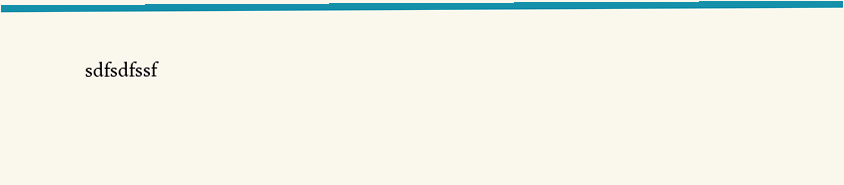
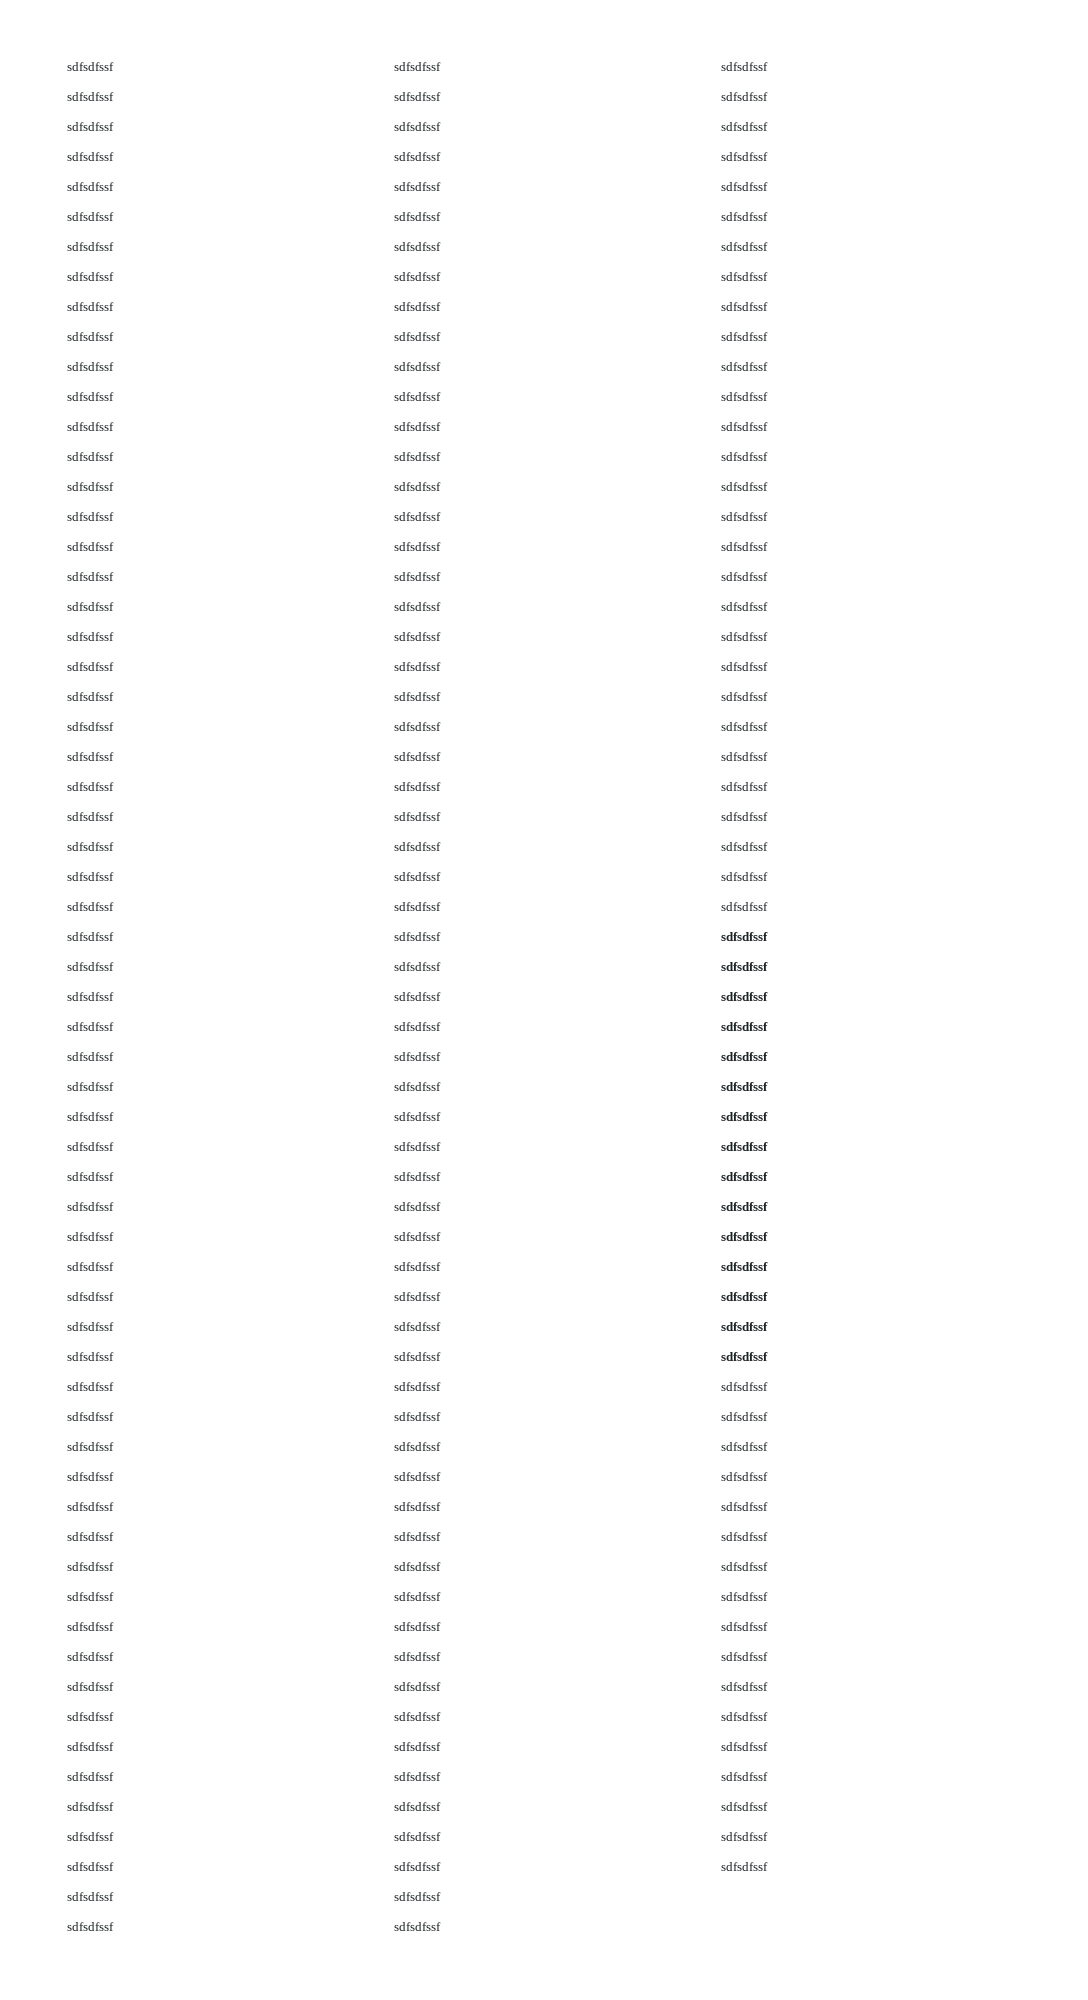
[84,61,160,77] sdfsdfssf -> [67,62,114,71] [67,92,114,101] [67,122,114,131] [67,152,114,161] [67,182,114,191] [67,212,114,221] [67,242,114,251] [67,272,114,281] [67,302,114,311] [67,332,114,341] [67,362,114,371] [67,392,114,401] [67,422,114,431] [67,452,114,461] [67,482,114,491] [67,512,114,521] [67,542,114,551] [67,572,114,581] [67,602,114,611] [67,632,114,641] [67,662,114,671] [67,692,114,701] [67,722,114,731] [67,752,114,761] [67,782,114,791] [67,812,114,821] [67,842,114,851] [67,872,114,881] [67,902,114,911] [67,932,114,941] [67,962,114,971] [67,992,114,1001] [67,1022,114,1031] [67,1052,114,1061] [67,1082,114,1091] [67,1112,114,1121] [67,1142,114,1151] [67,1172,114,1181] [67,1202,114,1211] [67,1232,114,1241] [67,1262,114,1271] [67,1292,114,1301] [67,1322,114,1331] [67,1352,114,1361] [67,1382,114,1391] [67,1412,114,1421] [67,1442,114,1451] [67,1472,114,1481] [67,1502,114,1511] [67,1532,114,1541] [67,1562,114,1571] [67,1592,114,1601] [67,1622,114,1631] [67,1652,114,1661] [67,1682,114,1691] [67,1712,114,1721] [67,1742,114,1751] [67,1772,114,1781] [67,1802,114,1811] [67,1832,114,1841] [67,1862,114,1871] [67,1892,114,1901] [67,1922,114,1931] [394,62,441,71] [394,92,441,101] [394,122,441,131] [394,152,441,161] [394,182,441,191] [394,212,441,221] [394,242,441,251] [394,272,441,281] [394,302,441,311] [394,332,441,341] [394,362,441,371] [394,392,441,401] [394,422,441,431] [394,452,441,461] [394,482,441,491] [394,512,441,521] [394,542,441,551] [394,572,441,581] [394,602,441,611] [394,632,441,641] [394,662,441,671] [394,692,441,701] [394,722,441,731] [394,752,441,761] [394,782,441,791] [394,812,441,821] [394,842,441,851] [394,872,441,881] [394,902,441,911] [394,932,441,941] [394,962,441,971] [394,992,441,1001] [394,1022,441,1031] [394,1052,441,1061] [394,1082,441,1091] [394,1112,441,1121] [394,1142,441,1151] [394,1172,441,1181] [394,1202,441,1211] [394,1232,441,1241] [394,1262,441,1271] [394,1292,441,1301] [394,1322,441,1331] [394,1352,441,1361] [394,1382,441,1391] [394,1412,441,1421] [394,1442,441,1451] [394,1472,441,1481] [394,1502,441,1511] [394,1532,441,1541] [394,1562,441,1571] [394,1592,441,1601] [394,1622,441,1631] [394,1652,441,1661] [394,1682,441,1691] [394,1712,441,1721] [394,1742,441,1751] [394,1772,441,1781] [394,1802,441,1811] [394,1832,441,1841] [394,1862,441,1871] [394,1892,441,1901] [394,1922,441,1931] [721,62,768,71] [721,92,768,101] [721,122,768,131] [721,152,768,161] [721,182,768,191] [721,212,768,221] [721,242,768,251] [721,272,768,281] [721,302,768,311] [721,332,768,341] [721,362,768,371] [721,392,768,401] [721,422,768,431] [721,452,768,461] [721,482,768,491] [721,512,768,521] [721,542,768,551] [721,572,768,581] [721,602,768,611] [721,632,768,641] [721,662,768,671] [721,692,768,701] [721,722,768,731] [721,752,768,761] [721,782,768,791] [721,812,768,821] [721,842,768,851] [721,872,768,881] [721,902,768,911] [721,932,768,941] [721,962,768,971] [721,992,768,1001] [721,1022,768,1031] [721,1052,768,1061] [721,1082,768,1091] [721,1112,768,1121] [721,1142,768,1151] [721,1172,768,1181] [721,1202,768,1211] [721,1232,768,1241] [721,1262,768,1271] [721,1292,768,1301] [721,1322,768,1331] [721,1352,768,1361] [721,1382,768,1391] [721,1412,768,1421] [721,1442,768,1451] [721,1472,768,1481] [721,1502,768,1511] [721,1532,768,1541] [721,1562,768,1571] [721,1592,768,1601] [721,1622,768,1631] [721,1652,768,1661] [721,1682,768,1691] [721,1712,768,1721] [721,1742,768,1751] [721,1772,768,1781] [721,1802,768,1811] [721,1832,768,1841] [721,1862,768,1871] sdfsdfssf // sdfsdfssf // sdfsdfssf // sdfsdfssf // sdfsdfssf // sdfsdfssf // sdfsdfssf // sdfsdfssf // sdfsdfssf // sdfsdfssf // sdfsdfssf // sdfsdfssf // sdfsdfssf // sdfsdfssf // sdfsdfssf // sdfsdfssf // sdfsdfssf // sdfsdfssf // sdfsdfssf // sdfsdfssf // sdfsdfssf // sdfsdfssf // sdfsdfssf // sdfsdfssf // sdfsdfssf // sdfsdfssf // sdfsdfssf // sdfsdfssf // sdfsdfssf // sdfsdfssf // sdfsdfssf // sdfsdfssf // sdfsdfssf // sdfsdfssf // sdfsdfssf // sdfsdfssf // sdfsdfssf // sdfsdfssf // sdfsdfssf // sdfsdfssf // sdfsdfssf // sdfsdfssf // sdfsdfssf // sdfsdfssf // sdfsdfssf // sdfsdfssf // sdfsdfssf // sdfsdfssf // sdfsdfssf // sdfsdfssf // sdfsdfssf // sdfsdfssf // sdfsdfssf // sdfsdfssf // sdfsdfssf // sdfsdfssf // sdfsdfssf // sdfsdfssf // sdfsdfssf // sdfsdfssf // sdfsdfssf // sdfsdfssf // sdfsdfssf // sdfsdfssf // sdfsdfssf // sdfsdfssf // sdfsdfssf // sdfsdfssf // sdfsdfssf // sdfsdfssf // sdfsdfssf // sdfsdfssf // sdfsdfssf // sdfsdfssf // sdfsdfssf // sdfsdfssf // sdfsdfssf // sdfsdfssf // sdfsdfssf // sdfsdfssf // sdfsdfssf // sdfsdfssf // sdfsdfssf // sdfsdfssf // sdfsdfssf // sdfsdfssf // sdfsdfssf // sdfsdfssf // sdfsdfssf // sdfsdfssf // sdfsdfssf // sdfsdfssf // sdfsdfssf // sdfsdfssf // sdfsdfssf // sdfsdfssf // sdfsdfssf // sdfsdfssf // sdfsdfssf // sdfsdfssf // sdfsdfssf // sdfsdfssf // sdfsdfssf // sdfsdfssf // sdfsdfssf // sdfsdfssf // sdfsdfssf // sdfsdfssf // sdfsdfssf // sdfsdfssf // sdfsdfssf // sdfsdfssf // sdfsdfssf // sdfsdfssf // sdfsdfssf // sdfsdfssf // sdfsdfssf // sdfsdfssf // sdfsdfssf // sdfsdfssf // sdfsdfssf // sdfsdfssf // sdfsdfssf // sdfsdfssf // sdfsdfssf // sdfsdfssf // sdfsdfssf // sdfsdfssf // sdfsdfssf // sdfsdfssf // sdfsdfssf // sdfsdfssf // sdfsdfssf // sdfsdfssf // sdfsdfssf // sdfsdfssf // sdfsdfssf // sdfsdfssf // sdfsdfssf // sdfsdfssf // sdfsdfssf // sdfsdfssf // sdfsdfssf // sdfsdfssf // sdfsdfssf // sdfsdfssf // sdfsdfssf // sdfsdfssf // sdfsdfssf // sdfsdfssf // sdfsdfssf // sdfsdfssf // sdfsdfssf // sdfsdfssf // sdfsdfssf // sdfsdfssf // sdfsdfssf // sdfsdfssf // sdfsdfssf // sdfsdfssf // sdfsdfssf // sdfsdfssf // sdfsdfssf // sdfsdfssf // sdfsdfssf // sdfsdfssf // sdfsdfssf // sdfsdfssf // sdfsdfssf // sdfsdfssf // sdfsdfssf // sdfsdfssf // sdfsdfssf // sdfsdfssf // sdfsdfssf // sdfsdfssf // sdfsdfssf // sdfsdfssf // sdfsdfssf // sdfsdfssf // sdfsdfssf // sdfsdfssf // sdfsdfssf // sdfsdfssf // sdfsdfssf // sdfsdfssf // sdfsdfssf

